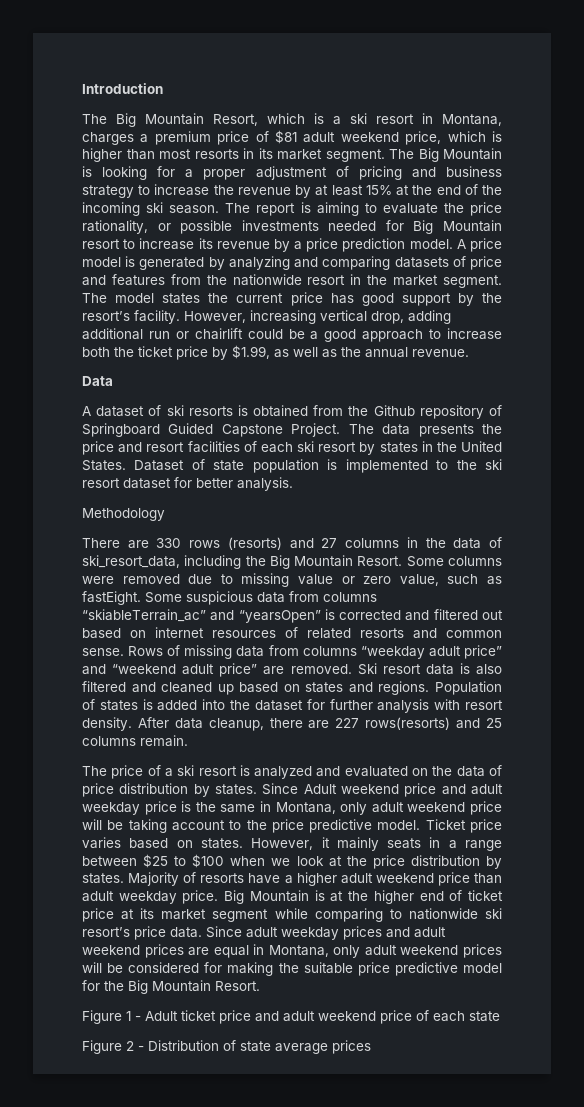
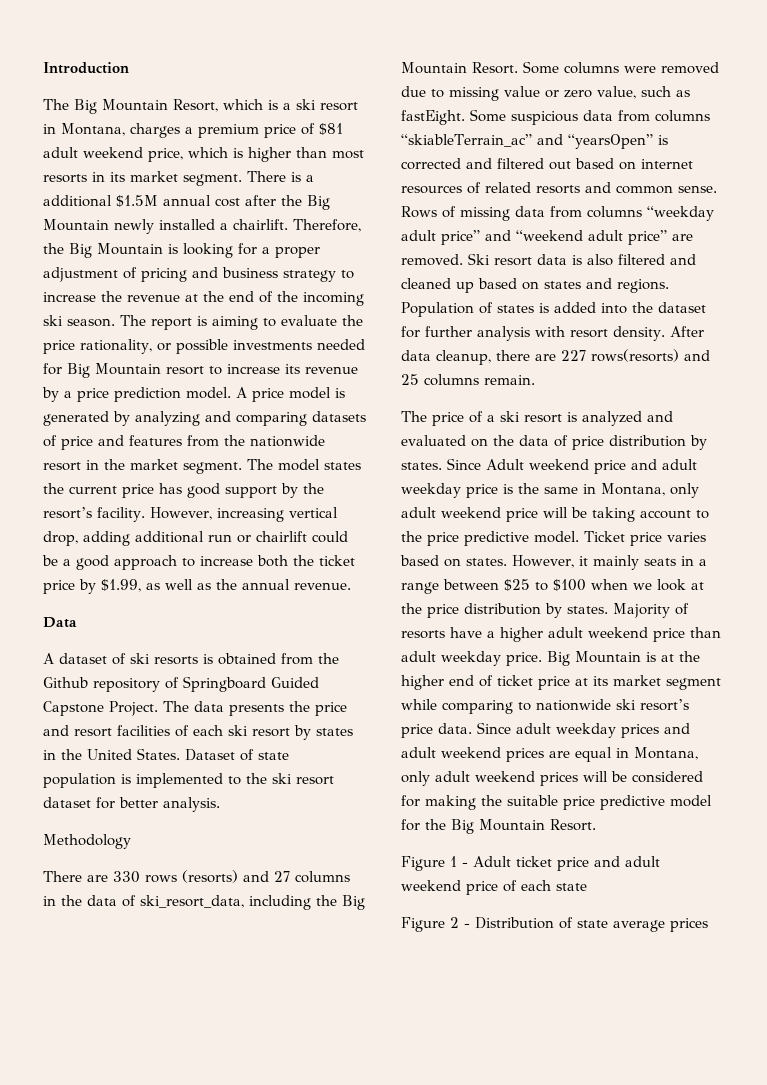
[389,149,414,159] The -> [247,171,314,182] [43,195,330,210] [43,219,361,234] [43,243,64,254] There is a additional $1.5M annual cost after the Big Mountain newly installed a chairlift. Therefore, the
[295,185,392,198] by at least 15% -> (180, 298) none

